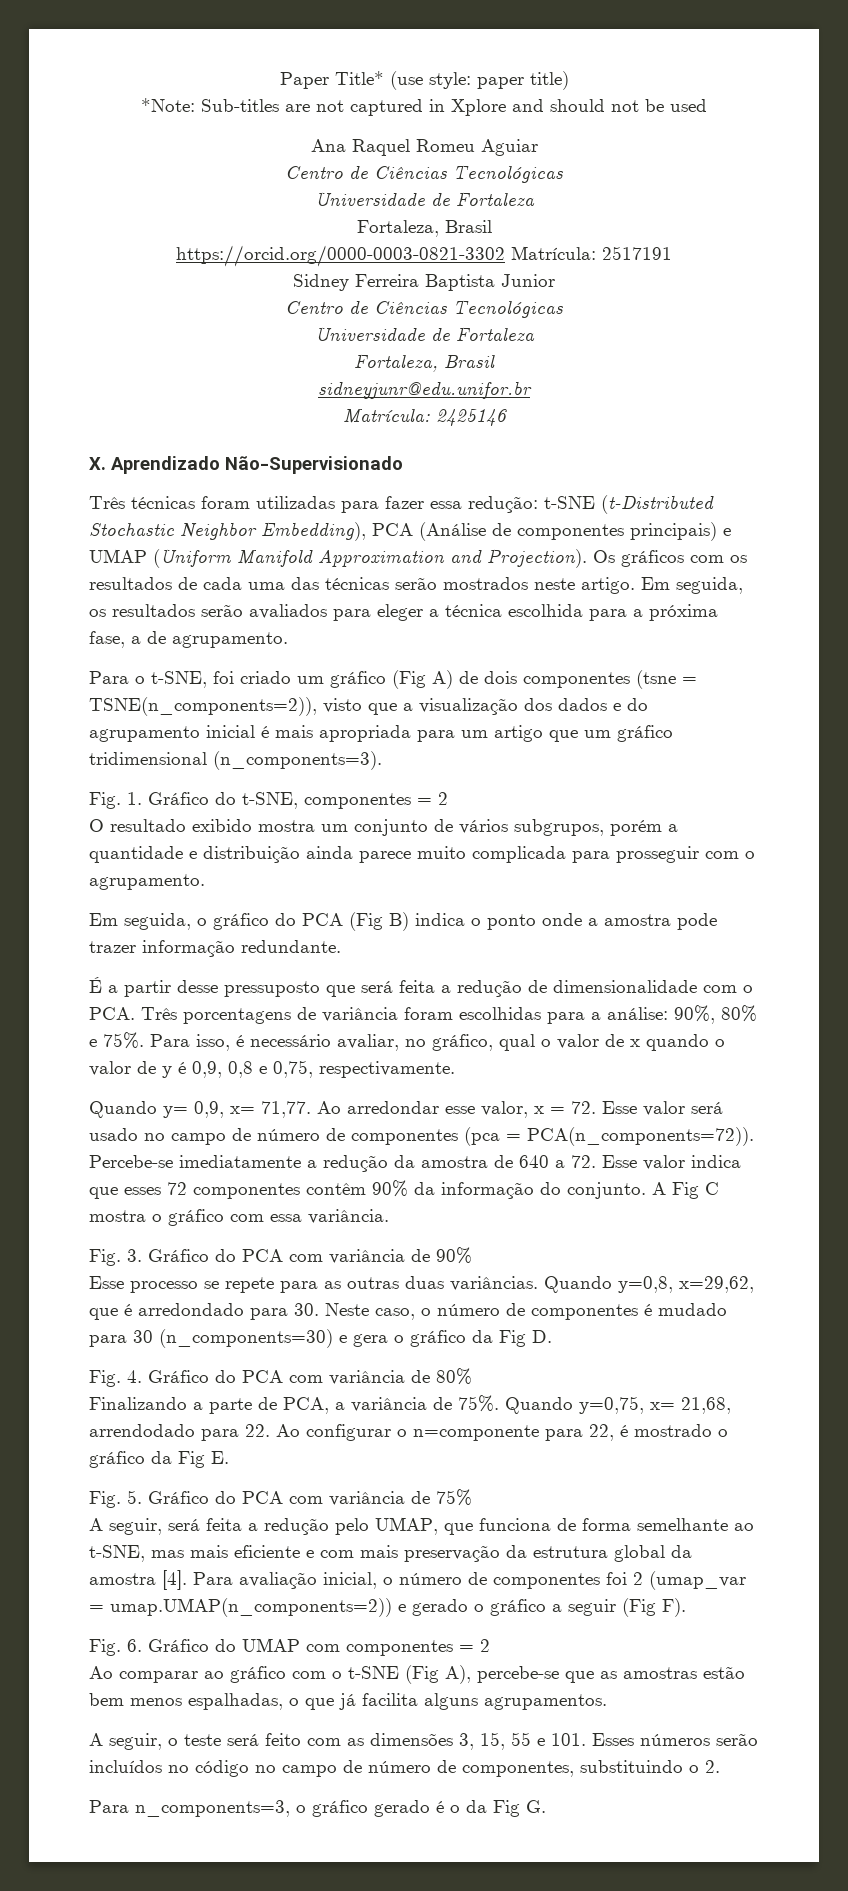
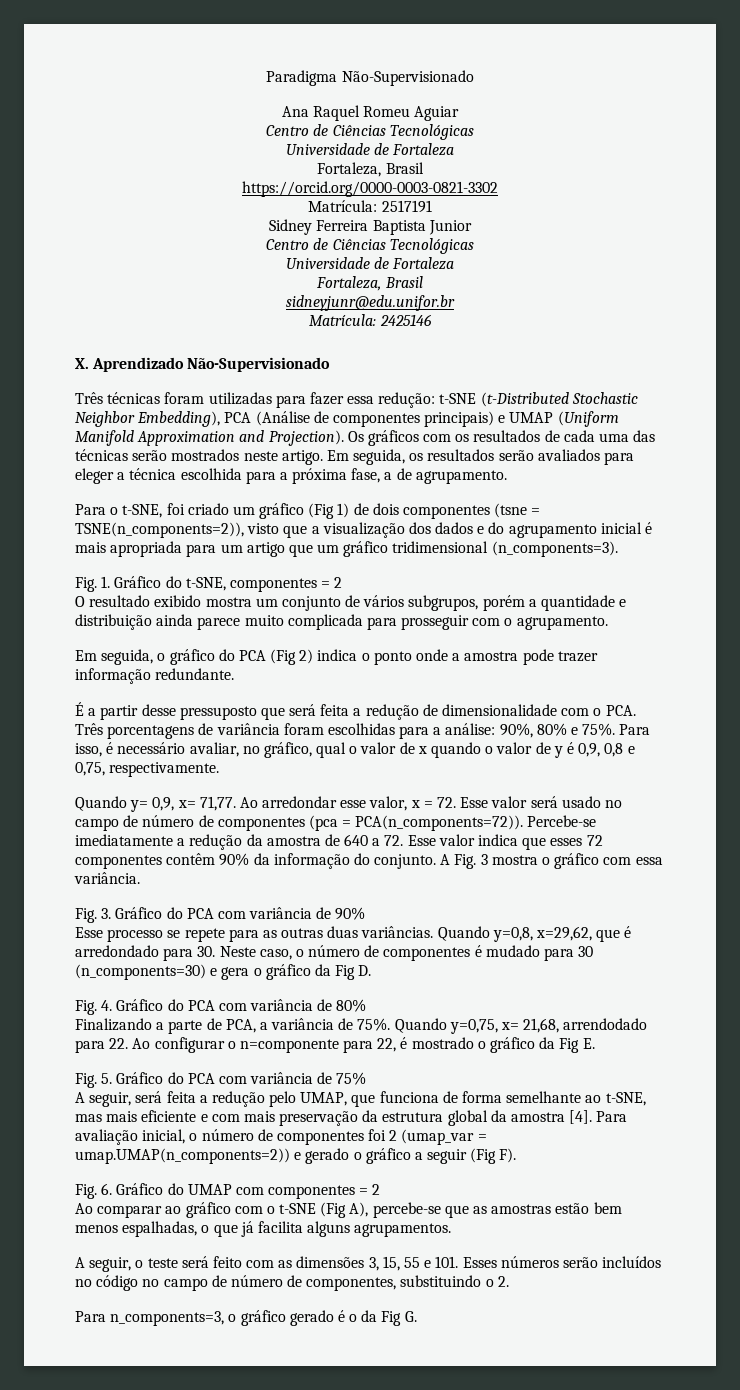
[279,71,569,90] [141,98,707,116] Paper Title* (use style: paper title) // *Note: Sub-titles are not captured in Xplore and should not be used -> [266,70,474,86] Paradigma Não-Supervisionado
(505, 256) none -> (498, 189) //
[432,670,453,689] A) -> [337,503,350,518] 1)
[389,912,409,931] B) -> [299,649,314,664] 2)
[672,1182,719,1199] Fig C -> [454,854,488,869] Fig. 3

